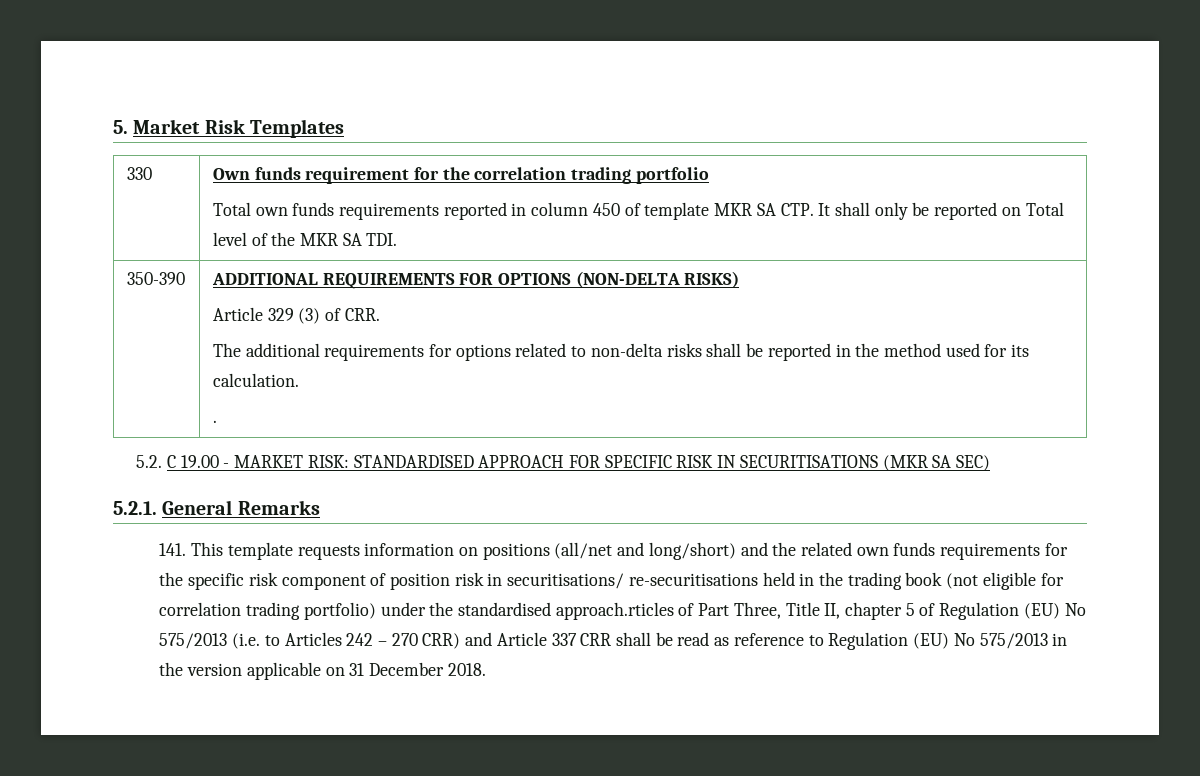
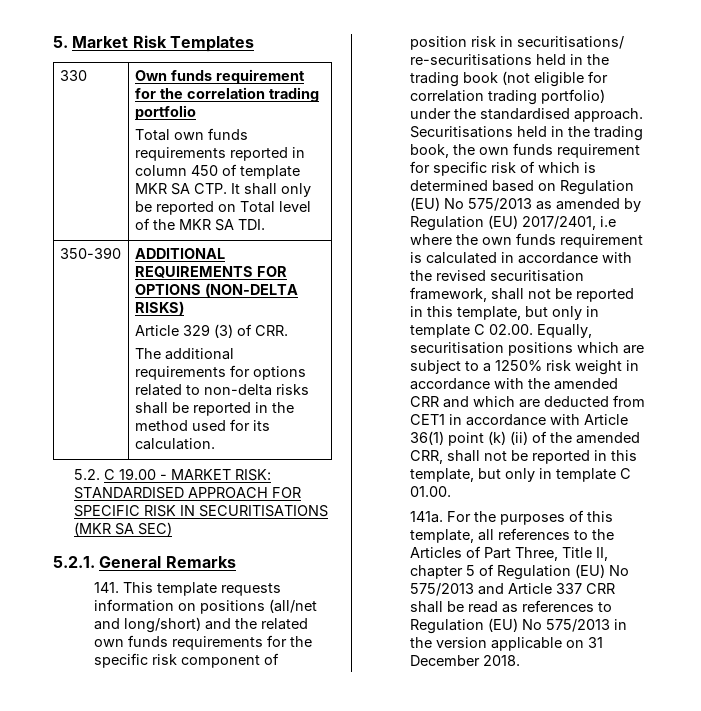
[212,420,217,423] // . -> (215, 444) none
[555,602,674,620] approach.rticles -> [574,108,644,122] [410,126,644,141] [410,143,641,158] [410,161,597,176] [410,180,635,195] [410,197,642,212] [410,215,617,231] [410,233,644,248] [410,252,633,264] [410,270,585,282] [410,287,635,302] [410,306,600,320] [410,324,593,338] [410,342,645,356] [410,360,640,375] [410,378,619,390] [410,395,646,408] [410,414,629,426] [410,431,641,446] [410,450,638,464] [410,468,632,482] [410,486,452,497] [410,510,614,525] [410,528,615,543] [410,547,463,558] approach. Securitisations held in the trading book, the own funds requirement for specific risk of which is determined based on Regulation (EU) No 575/2013 as amended by Regulation (EU) 2017/2401, i.e where the own funds requirement is calculated in accordance with the revised securitisation framework, shall not be reported in this template, but only in template C 02.00. Equally, securitisation positions which are subject to a 1250% risk weight in accordance with the amended CRR and which are deducted from CET1 in accordance with Article 36(1) point (k) (ii) of the amended CRR, shall not be reported in this template, but only in template C 01.00. // 141a. For the purposes of this template, all references to the Articles
[232,632,461,649] (i.e. to Articles 242 – 270 CRR) -> (475, 589) none
[733,633,804,646] reference -> [522,600,595,612] references

